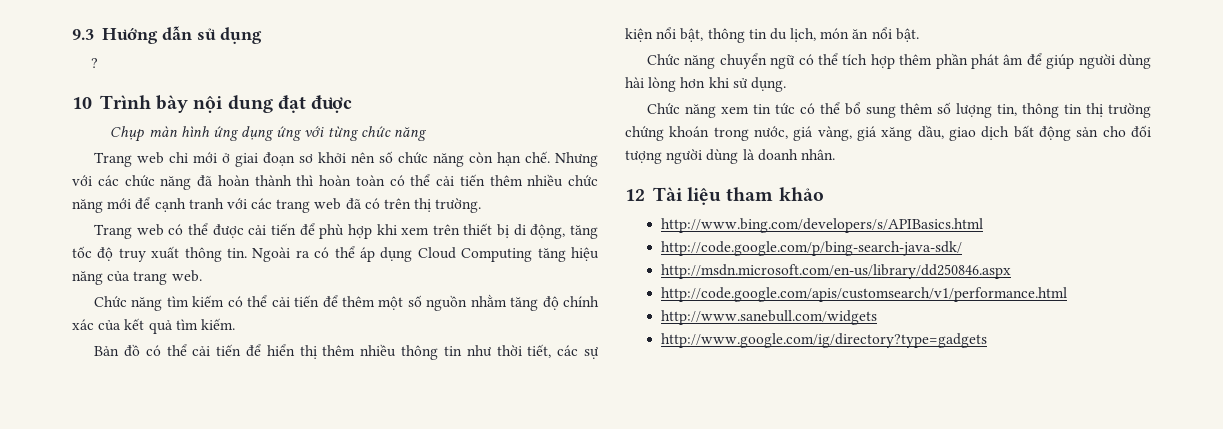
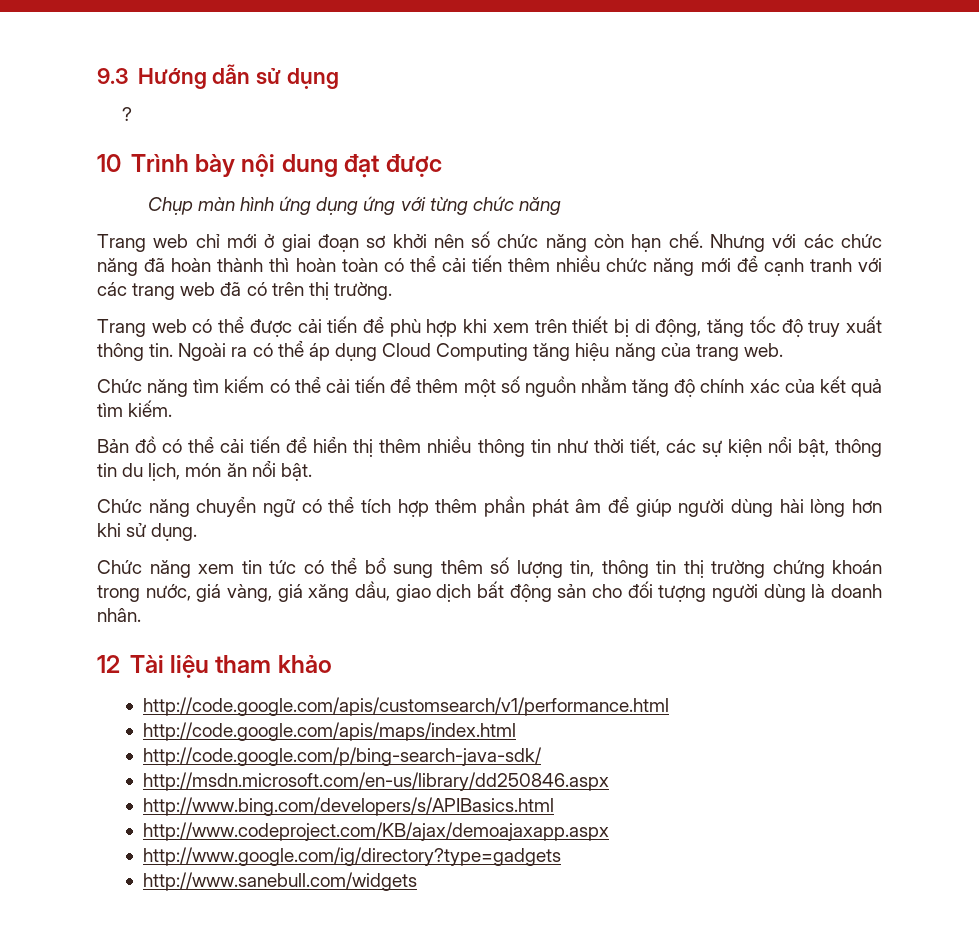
[661,218,984,233] http://www.bing.com/developers/s/APIBasics.html -> [143,697,670,716] [143,722,517,741] http://code.google.com/apis/customsearch/v1/performance.html // http://code.google.com/apis/maps/index.html
[661,287,1068,302] http://code.google.com/apis/customsearch/v1/performance.html -> [143,797,555,816] [143,822,610,841] [143,847,562,866] http://www.bing.com/developers/s/APIBasics.html // http://www.codeproject.com/KB/ajax/demoajaxapp.aspx // http://www.google.com/ig/directory?type=gadgets
[661,333,988,348] // http://www.google.com/ig/directory?type=gadgets -> (418, 881) none

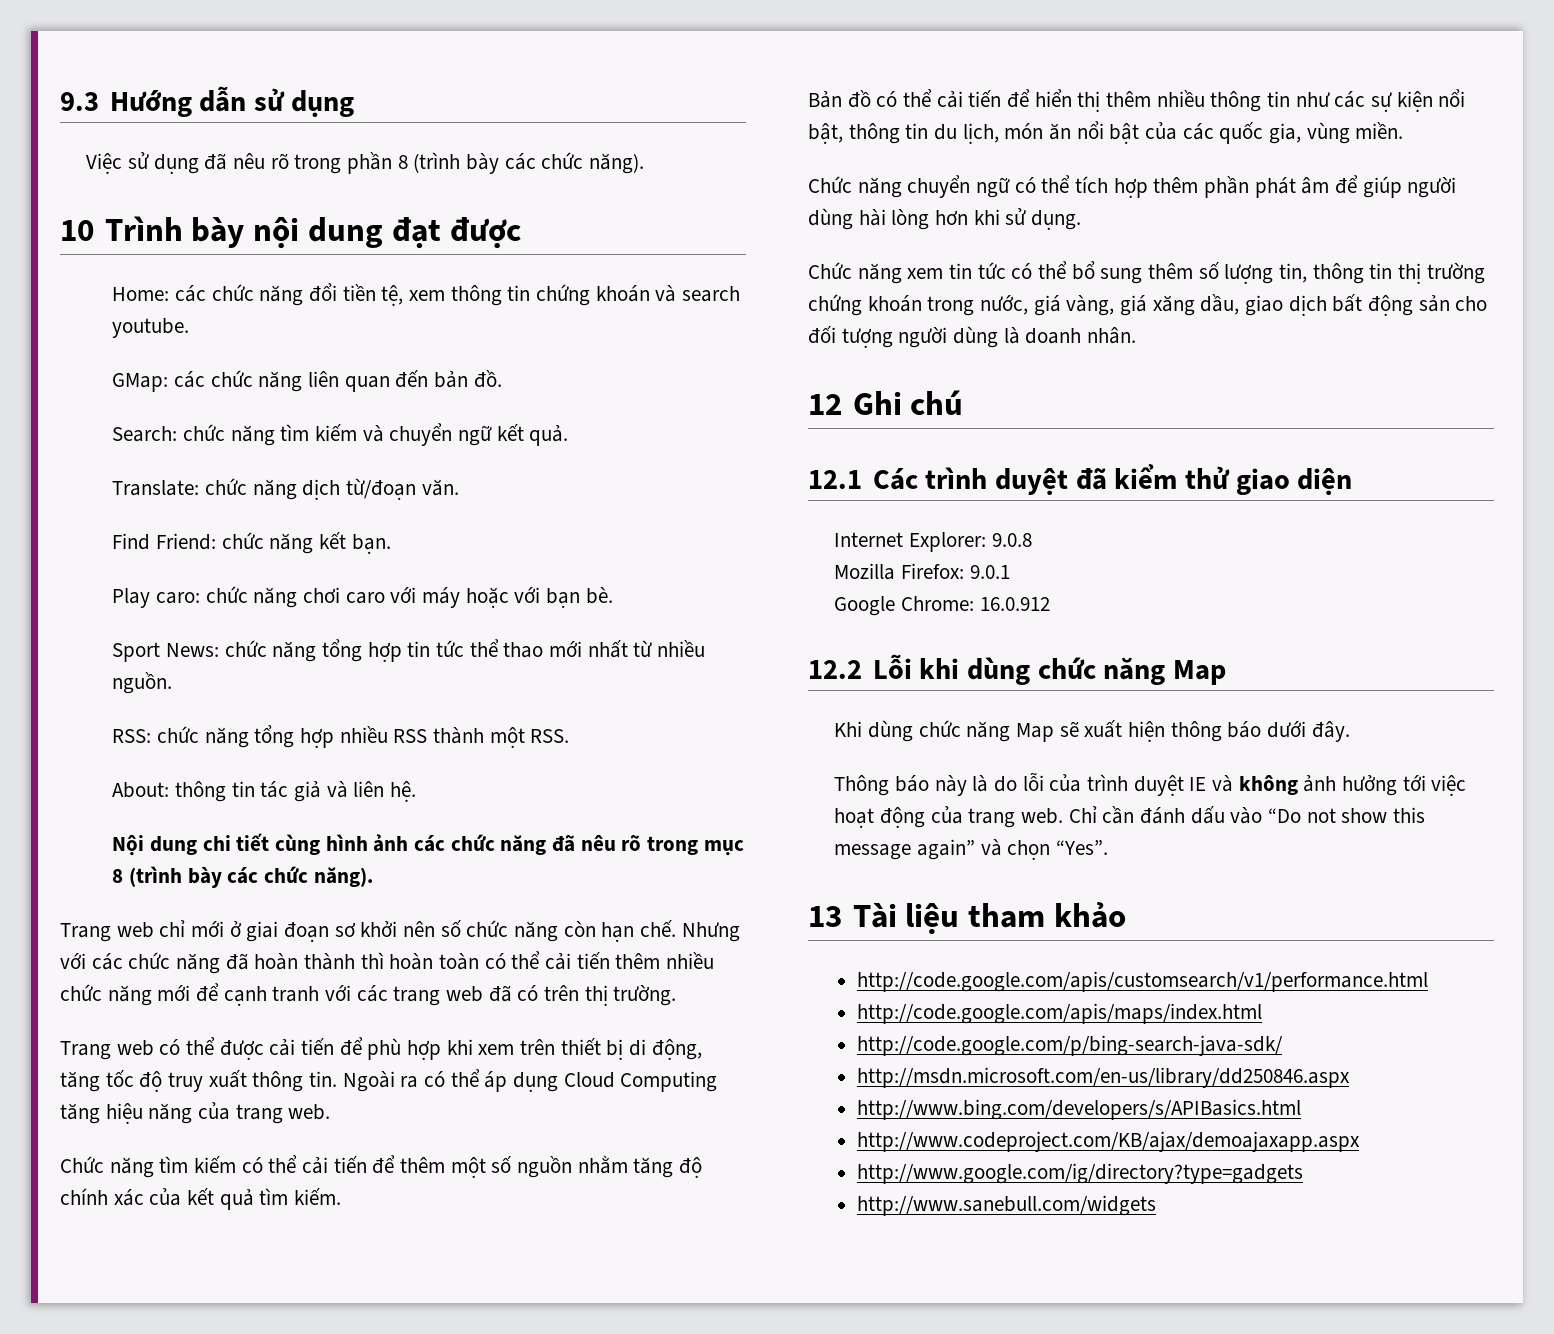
[122,107,133,121] ? -> [86,152,644,174] Việc sử dụng đã nêu rõ trong phần 8 (trình bày các chức năng).
[147,196,561,215] Chụp màn hình ứng dụng ứng với từng chức năng -> [112,283,741,306] [112,318,190,338] [112,370,502,392] [112,423,569,446] [112,478,459,500] [112,532,391,554] [112,586,613,608] [112,639,706,662] [112,672,173,694] [112,725,570,748] [112,780,417,802] [112,833,744,856] [112,866,373,888] Home: các chức năng đổi tiền tệ, xem thông tin chứng khoán và search youtube. // GMap: các chức năng liên quan đến bản đồ. // Search: chức năng tìm kiếm và chuyển ngữ kết quả. // Translate: chức năng dịch từ/đoạn văn. // Find Friend: chức năng kết bạn. // Play caro: chức năng chơi caro với máy hoặc với bạn bè. // Sport News: chức năng tổng hợp tin tức thể thao mới nhất từ nhiều nguồn. // RSS: chức năng tổng hợp nhiều RSS thành một RSS. // About: thông tin tác giả và liên hệ. // Nội dung chi tiết cùng hình ảnh các chức năng đã nêu rõ trong mục 8 (trình bày các chức năng).
[593,436,660,456] thời tiết, -> (1330, 99) none
[280,463,312,481] bật. -> [1109,122,1404,144] bật của các quốc gia, vùng miền.
(120, 664) none -> [852,390,964,415] [808,464,1353,495] [834,532,1032,552] [834,563,1010,580] [834,596,1050,616] [808,654,1226,685] [834,720,1350,742] [834,773,1467,796] [834,806,1425,828] [834,839,1108,860] [808,906,842,927] Ghi chú // 12.1 Các trình duyệt đã kiểm thử giao diện // Internet Explorer: 9.0.8 // Mozilla Firefox: 9.0.1 // Google Chrome: 16.0.912 // 12.2 Lỗi khi dùng chức năng Map // Khi dùng chức năng Map sẽ xuất hiện thông báo dưới đây. // Thông báo này là do lỗi của trình duyệt IE và không ảnh hưởng tới việc hoạt động của trang web. Chỉ cần đánh dấu vào “Do not show this message again” và chọn “Yes”. // 13

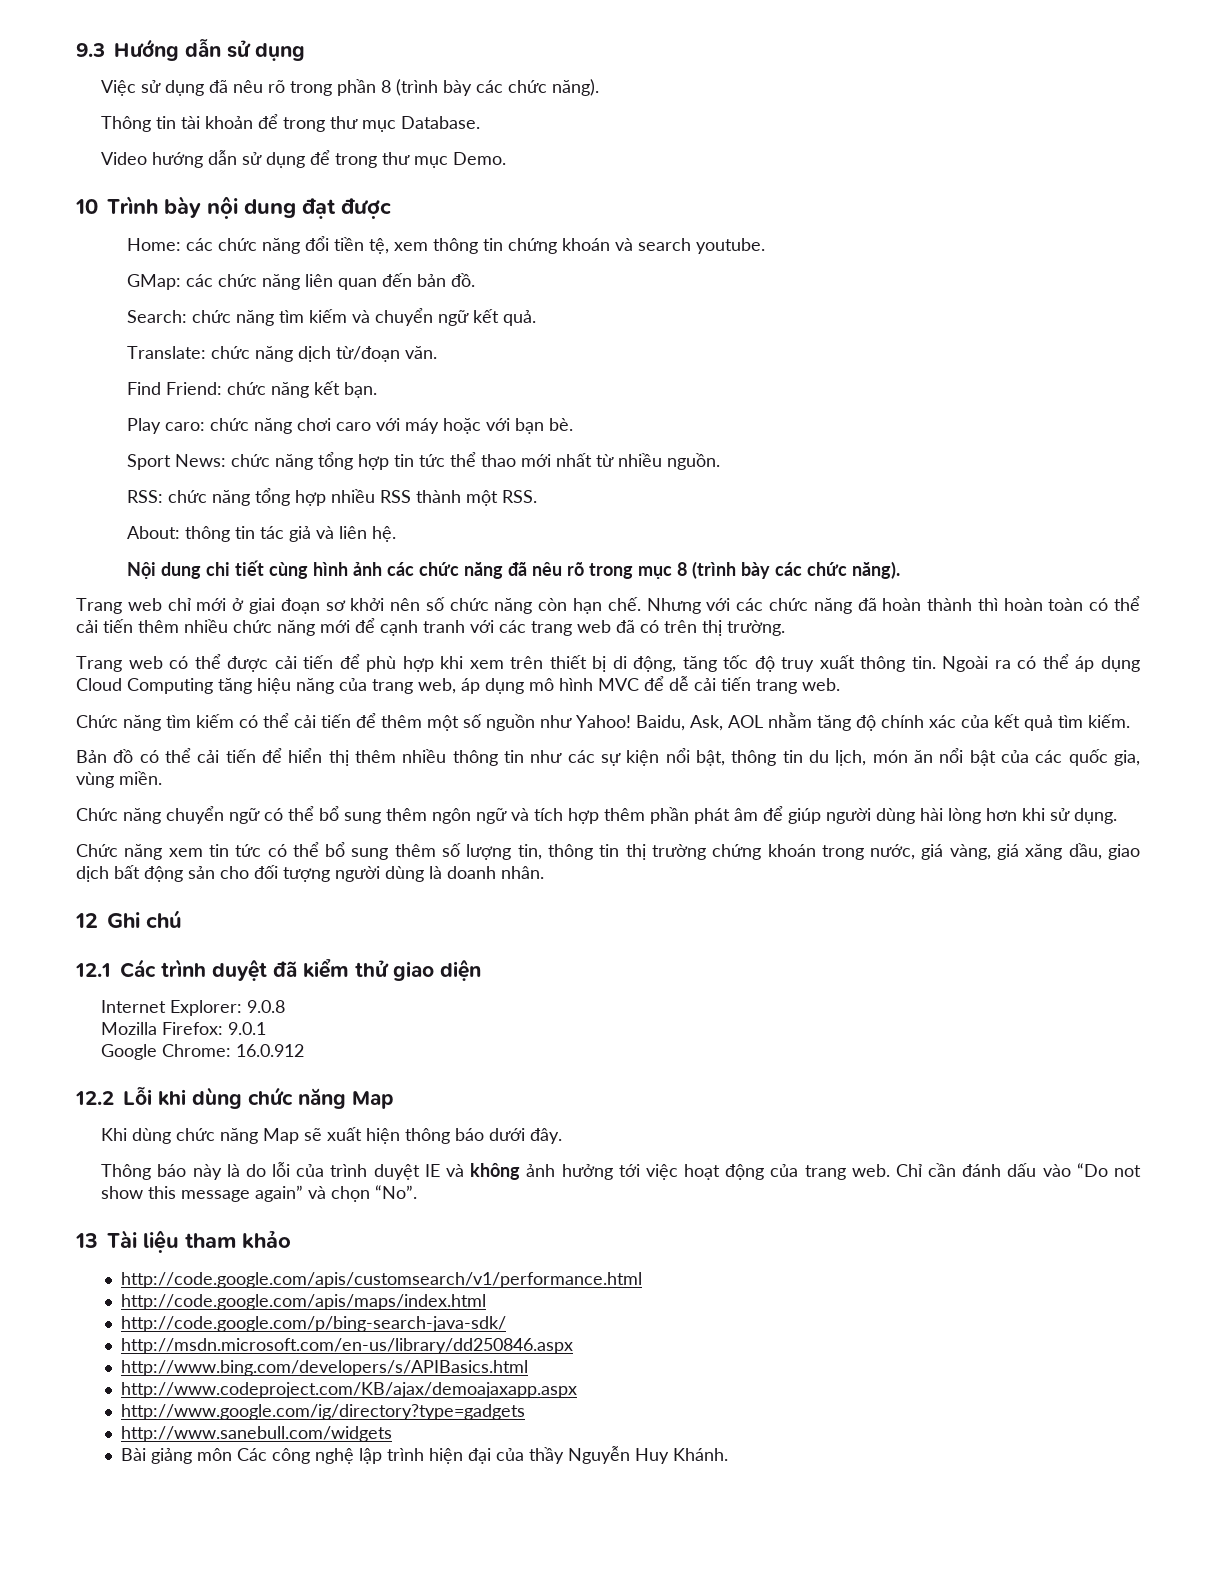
(644, 163) none -> [101,114,481,132] [101,150,507,168] // Thông tin tài khoản để trong thư mục Database. // Video hướng dẫn sử dụng để trong thư mục Demo.
(283, 1114) none -> [418,676,797,694] web, áp dụng mô hình MVC để dễ cải tiến trang
(573, 1167) none -> [540,715,763,731] như Yahoo! Baidu, Ask, AOL
(1071, 184) none -> [319,806,529,824] bổ sung thêm ngôn ngữ và
[1055,840,1108,855] “Yes”. -> [375,1185,418,1199] “No”.
(1157, 1205) none -> [121,1446,729,1464] // Bài giảng môn Các công nghệ lập trình hiện đại của thầy Nguyễn Huy Khánh.

